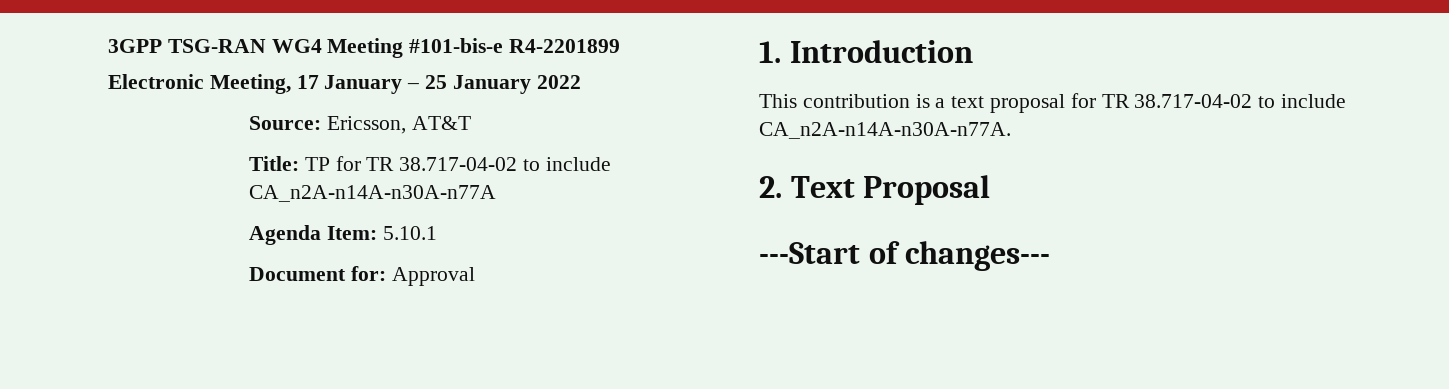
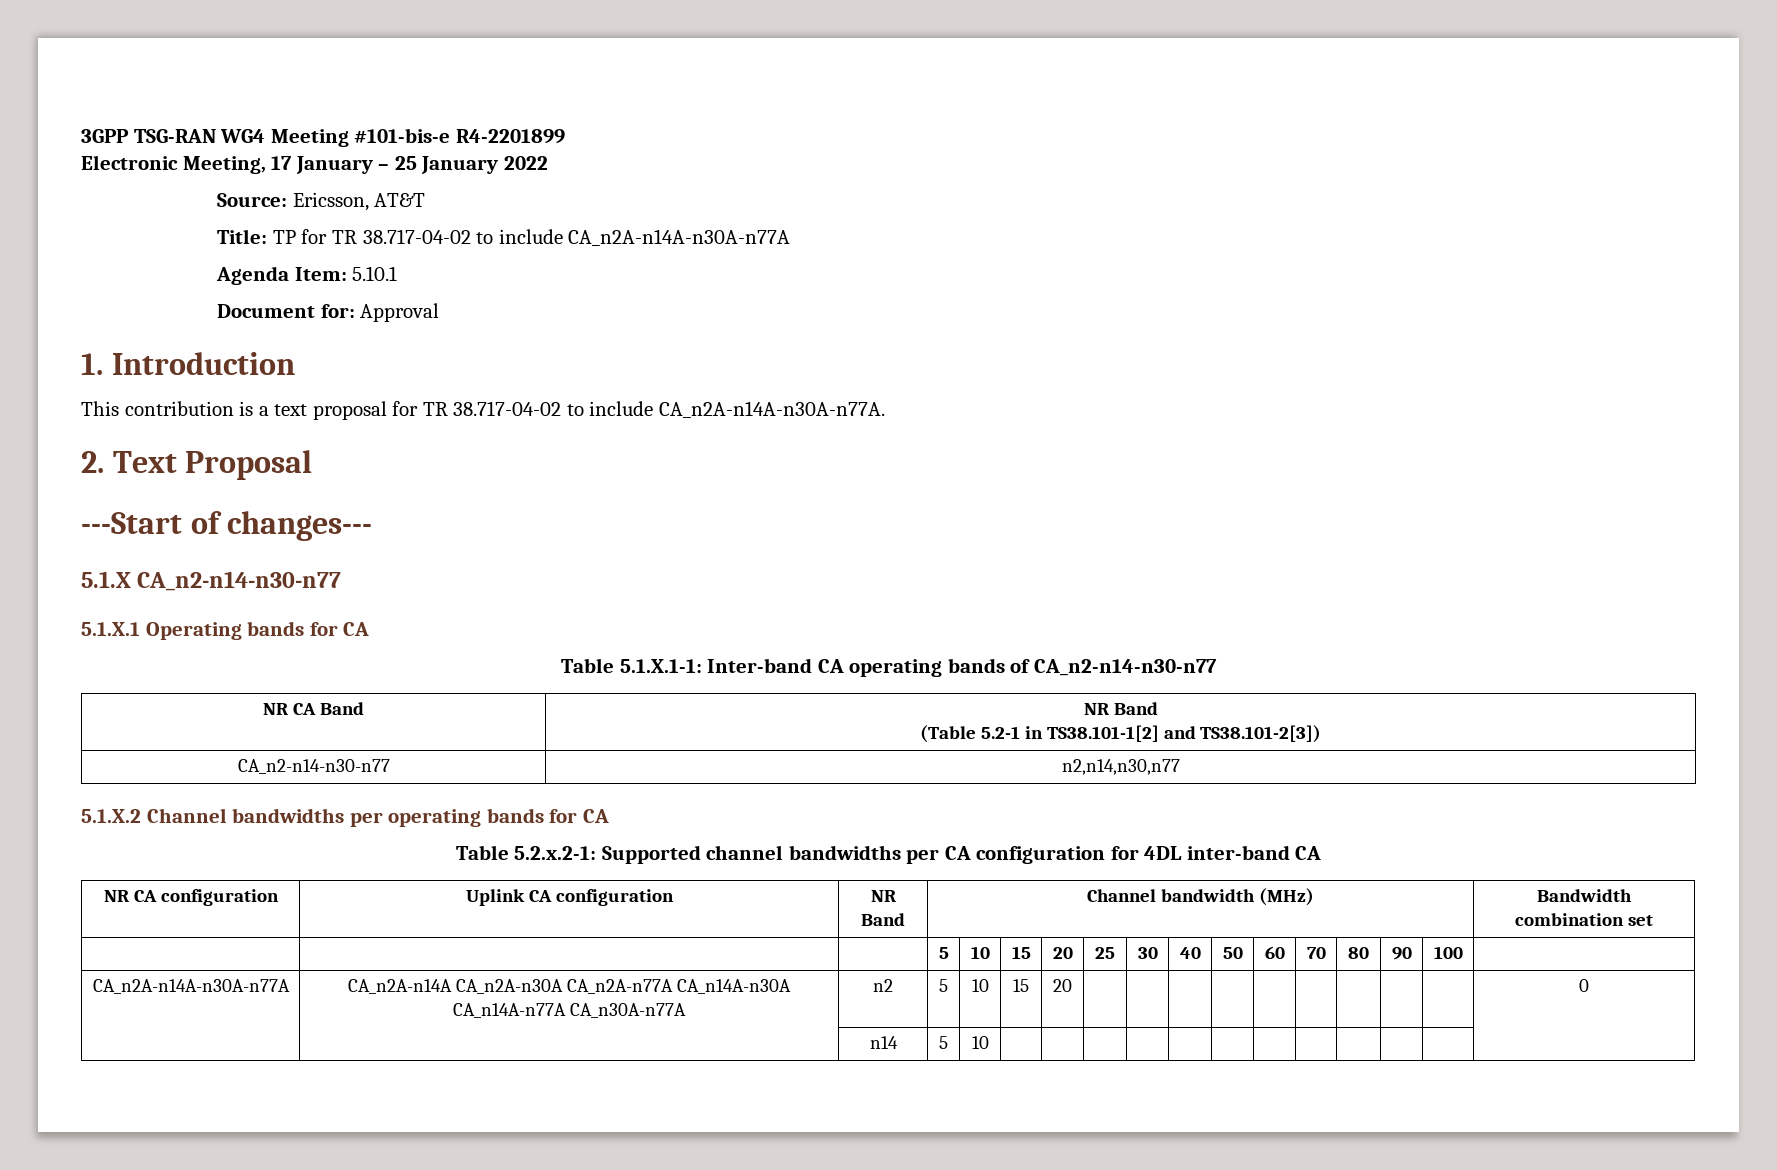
(1051, 256) none -> [81,571,342,591] [81,621,370,640] [561,658,1217,677] [263,702,364,715] [1083,702,1158,715] [919,725,1322,743] [237,759,390,774] [1061,759,1180,775] [81,808,609,827] [455,845,1322,864] [103,889,279,906] [465,889,674,906] [870,890,896,902] [861,913,905,926] [1087,888,1314,906] [1537,889,1632,902] [1515,913,1653,926] [938,947,949,959] [970,946,990,959] [1011,946,1031,959] [1052,947,1073,959] [1095,947,1115,959] [1137,947,1158,959] [1179,947,1201,959] [1222,947,1243,959] [1264,946,1285,959] [1306,947,1326,959] [1348,947,1369,959] [1391,947,1412,960] [1433,946,1463,959] [92,979,290,994] [348,979,791,994] [453,1003,686,1018] [873,979,893,992] [939,979,948,992] [971,979,989,992] [1013,979,1029,992] [1053,979,1072,992] [1579,979,1589,992] [869,1036,898,1049] [939,1036,948,1049] [971,1036,989,1049] // 5.1.X CA_n2-n14-n30-n77 // 5.1.X.1 Operating bands for CA // Table 5.1.X.1-1: Inter-band CA operating bands of CA_n2-n14-n30-n77 // NR CA Band | NR Band // (Table 5.2-1 in TS38.101-1[2] and TS38.101-2[3]) // CA_n2-n14-n30-n77 | n2,n14,n30,n77 // 5.1.X.2 Channel bandwidths per operating bands for CA // Table 5.2.x.2-1: Supported channel bandwidths per CA configuration for 4DL inter-band CA // NR CA configuration | Uplink CA configuration | NR Band | Channel bandwidth (MHz) | Bandwidth combination set // | | | 5 | 10 | 15 | 20 | 25 | 30 | 40 | 50 | 60 | 70 | 80 | 90 | 100 | // CA_n2A-n14A-n30A-n77A | CA_n2A-n14A CA_n2A-n30A CA_n2A-n77A CA_n14A-n30A CA_n14A-n77A CA_n30A-n77A | n2 | 5 | 10 | 15 | 20 | | | | | | | | | | 0 // | | n14 | 5 | 10 | | | | | | | | | | | |

